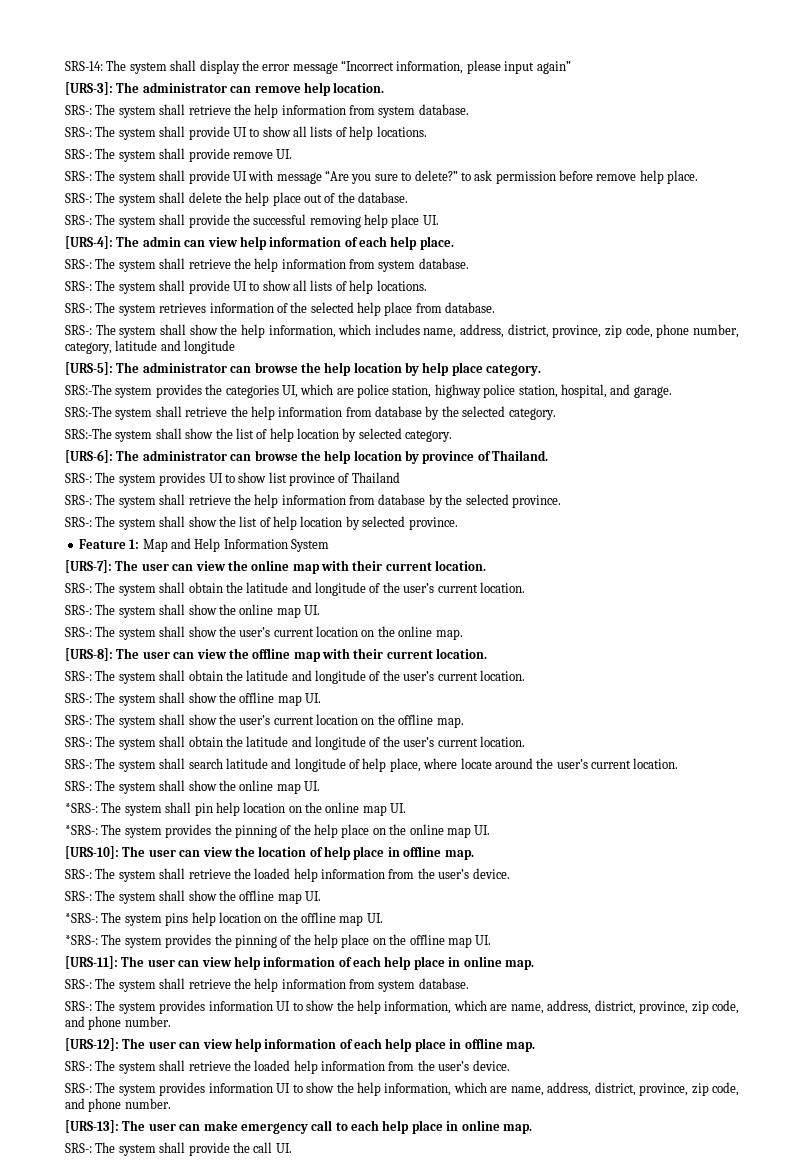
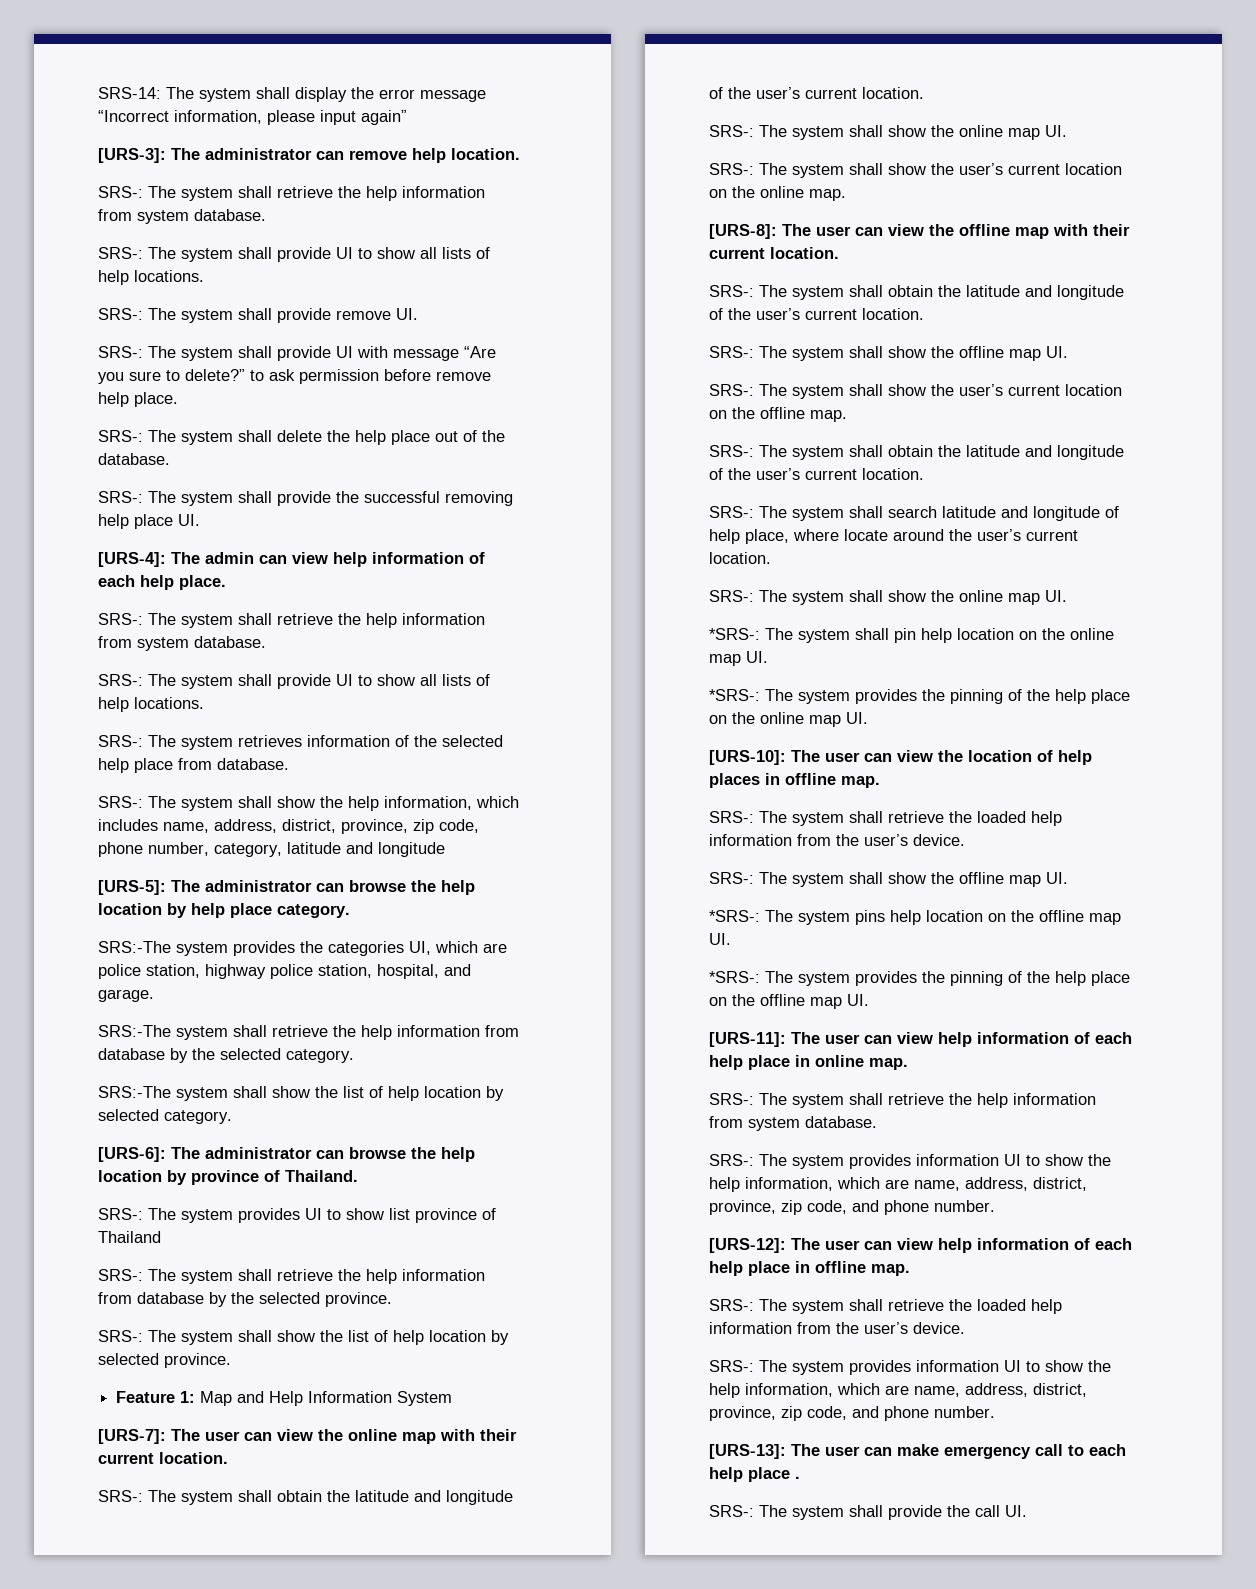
[353,846,385,860] place -> [709,773,760,788] places
[446,1120,532,1134] in online map. -> [795,1476,800,1479] .

